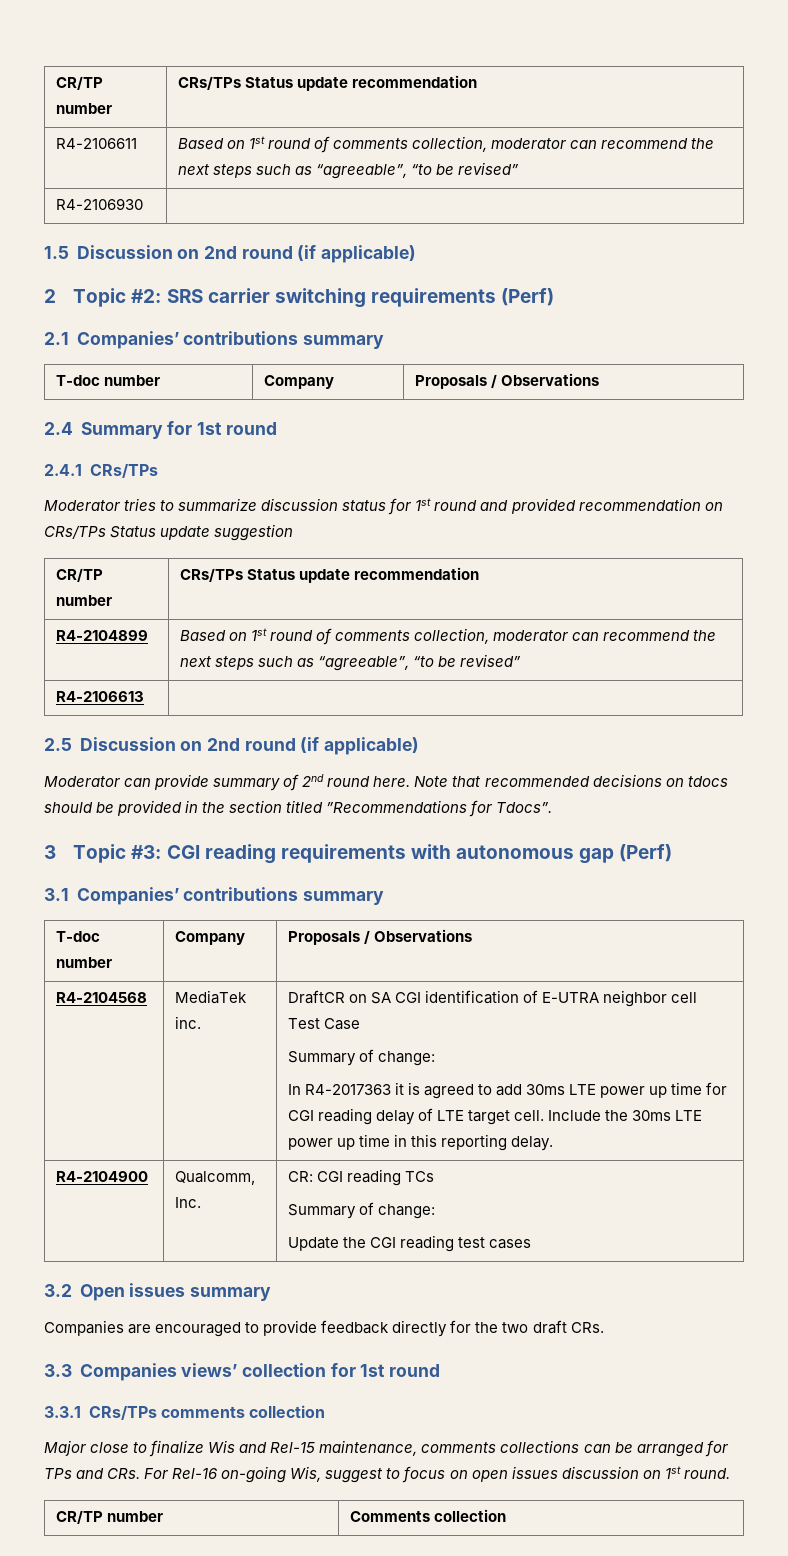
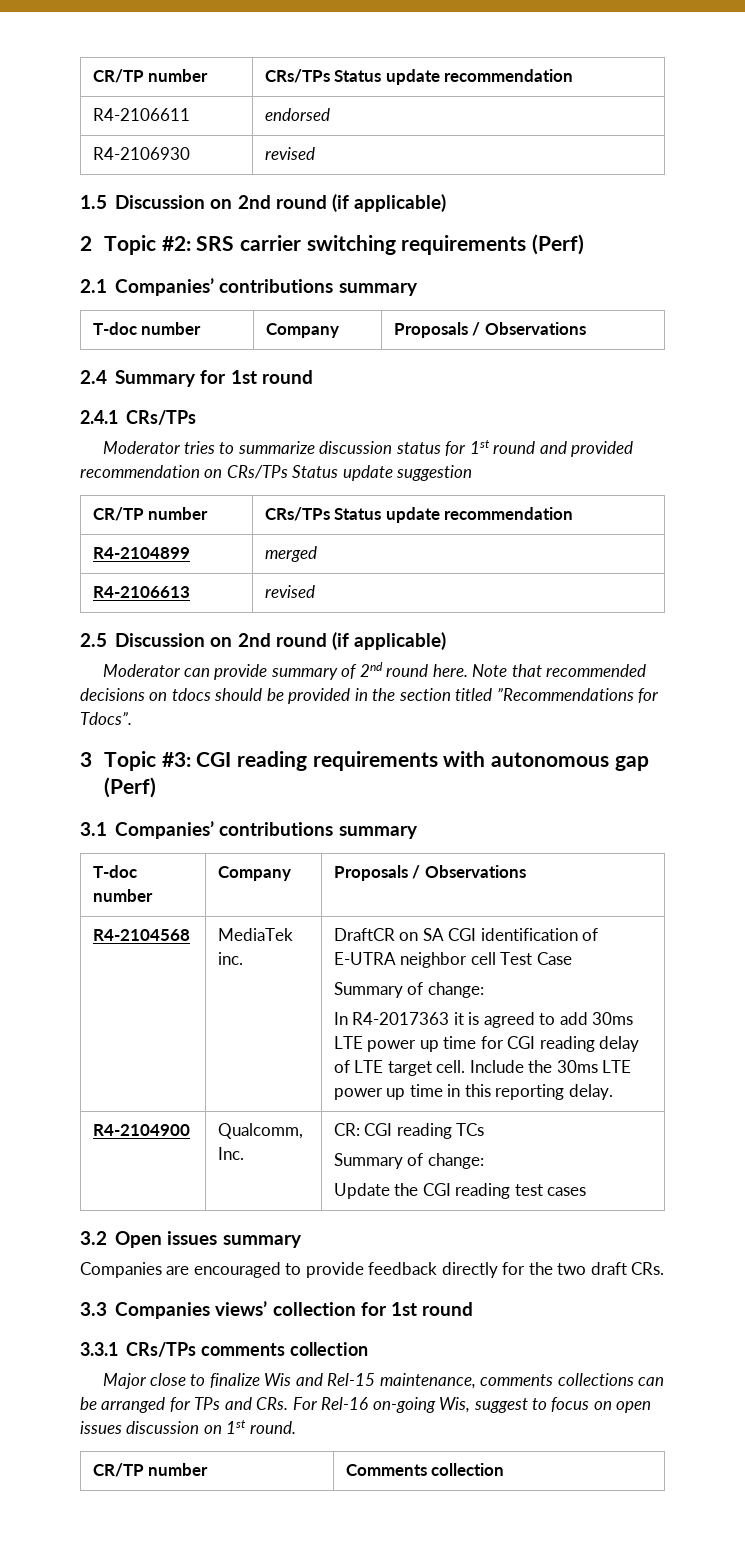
[177,136,715,153] [177,162,519,179] Based on 1st round of comments collection, moderator can recommend the next steps such as “agreeable”, “to be revised” -> [265,108,331,121] endorsed
(143, 204) none -> [265,147,316,160] revised
[179,628,717,645] [179,654,521,671] Based on 1st round of comments collection, moderator can recommend the next steps such as “agreeable”, “to be revised” -> [265,546,318,562] merged
(144, 696) none -> [265,585,316,598] revised

